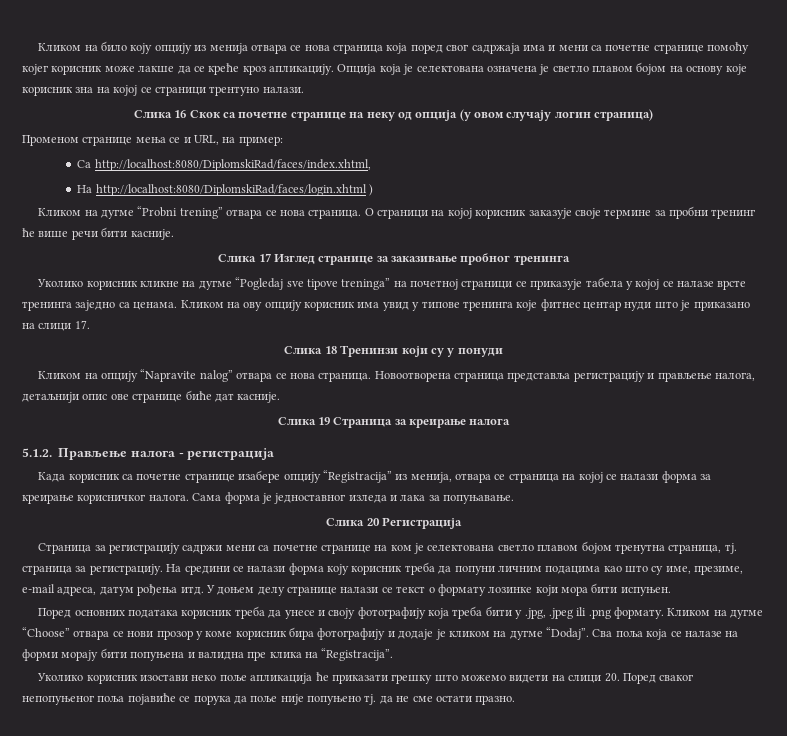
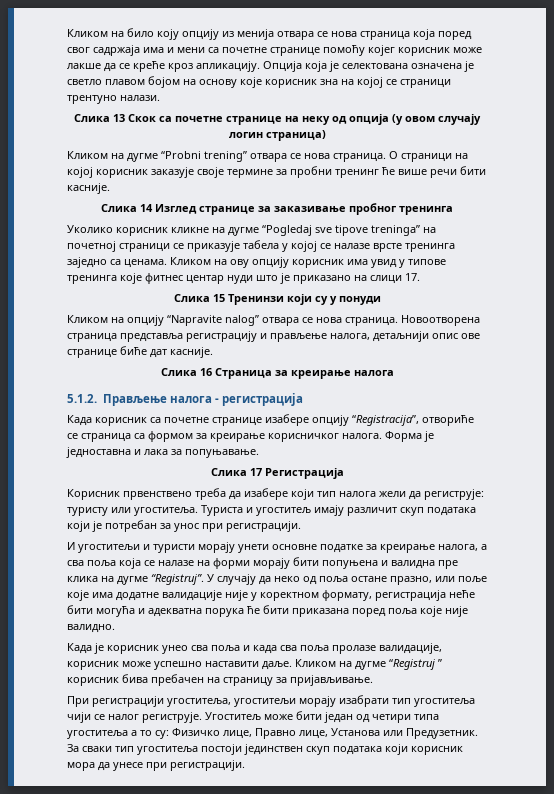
[174,110,187,118] 16 -> [113,114,125,122] 13
[22,135,283,146] [77,159,371,171] [77,184,374,196] // Променом странице мења се и URL, на пример: // Са http://localhost:8080/DiplomskiRad/faces/index.xhtml, // На http://localhost:8080/DiplomskiRad/faces/login.xhtml ) -> (326, 135) none
[258,253,271,262] 17 -> [140,204,153,212] 14
[324,346,337,354] 18 -> [212,294,225,302] 15
[317,417,330,425] 19 -> [199,368,212,376] 16
[322,470,712,483] [22,492,387,504] “Registracija” из менија, отвара се страница на којој се налази форма за креирање корисничког налога. Сама форма је једноставног изледа -> [352,415,474,426] [67,431,434,442] [66,447,131,458] “Registracija”, отвориће се страница са формом за креирање корисничког налога. Форма је једноставна
[366,518,380,526] 20 -> [249,468,262,476] 17
[38,541,737,554] [22,562,744,575] [22,583,671,596] [38,606,764,619] [22,627,613,640] Страница за регистрацију садржи мени са почетне странице на ком је селектована светло плавом бојом тренутна страница, тј. страница за регистрацију. На средини се налази форма коју корисник треба да попуни личним подацима као што су име, презиме, e-mail адреса, датум рођења итд. У доњем делу странице налази се текст о формату лозинке који мора бити испуњен. // Поред основних података корисник треба да унесе и своју фотографију која треба бити у .jpg, .jpeg ili .png формату. Кликом на дугме “Choose” отвара се нови прозор у коме корисник бира фотографију и додаје је кликом на дугме “Dodaj”. Сва -> [67,488,484,500] [67,505,476,516] [67,520,301,532] [67,542,487,553] [67,560,84,566] Корисник првенствено треба да изабере који тип налога жели да региструје: туристу или угоститеља. Туриста и угоститељ имају различит скуп података који је потребан за унос при регистрацији. // И угоститељи и туристи морају унети основне податке за креирање налога, а сва
[321,648,394,661] [37,672,694,684] [22,693,516,705] “Registracija”. // Уколико корисник изостави неко поље апликација ће приказати грешку што можемо видети на слици 20. Поред сваког непопуњеног поља појавиће се порука да поље није попуњено тј. да не сме остати празно. -> [117,574,487,585] [67,590,475,601] [67,605,468,617] [67,624,115,633] [67,643,442,654] [67,659,442,670] [67,674,373,686] [67,695,475,707] [67,711,439,723] [67,728,478,739] [67,744,463,755] [67,760,245,771] дугме “Registruj”. У случају да неко од поља остане празно, или поље које има додатне валидације није у коректном формату, регистрација неће бити могућа и адекватна порука ће бити приказана поред поља које није валидно. // Када је корисник унео сва поља и када сва поља пролазе валидације, корисник може успешно наставити даље. Кликом на дугме “Registruj ” корисник бива пребачен на страницу за пријављивање. // При регистрацији угоститеља, угоститељи морају изабрати тип угоститеља чији се налог региструје. Угоститељ може бити један од четири типа угоститеља а то су: Физичко лице, Правно лице, Установа или Предузетник. За сваки тип угоститеља постоји јединствен скуп података који корисник мора да унесе при регистрацији.

